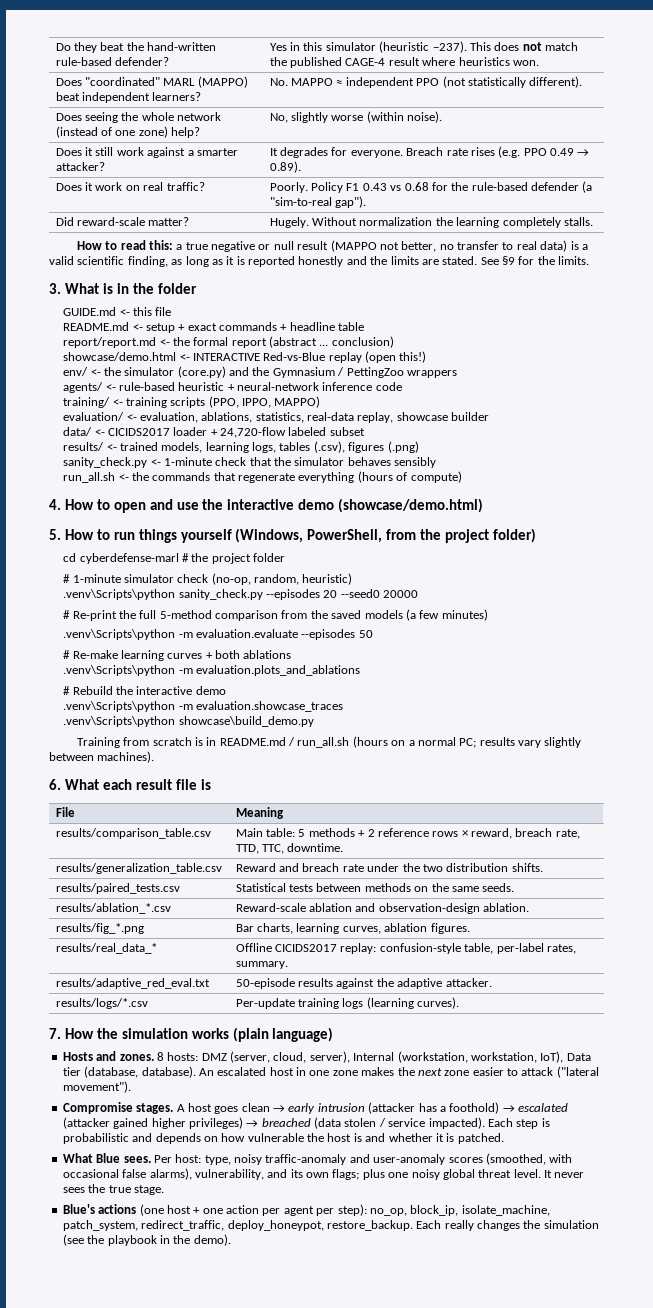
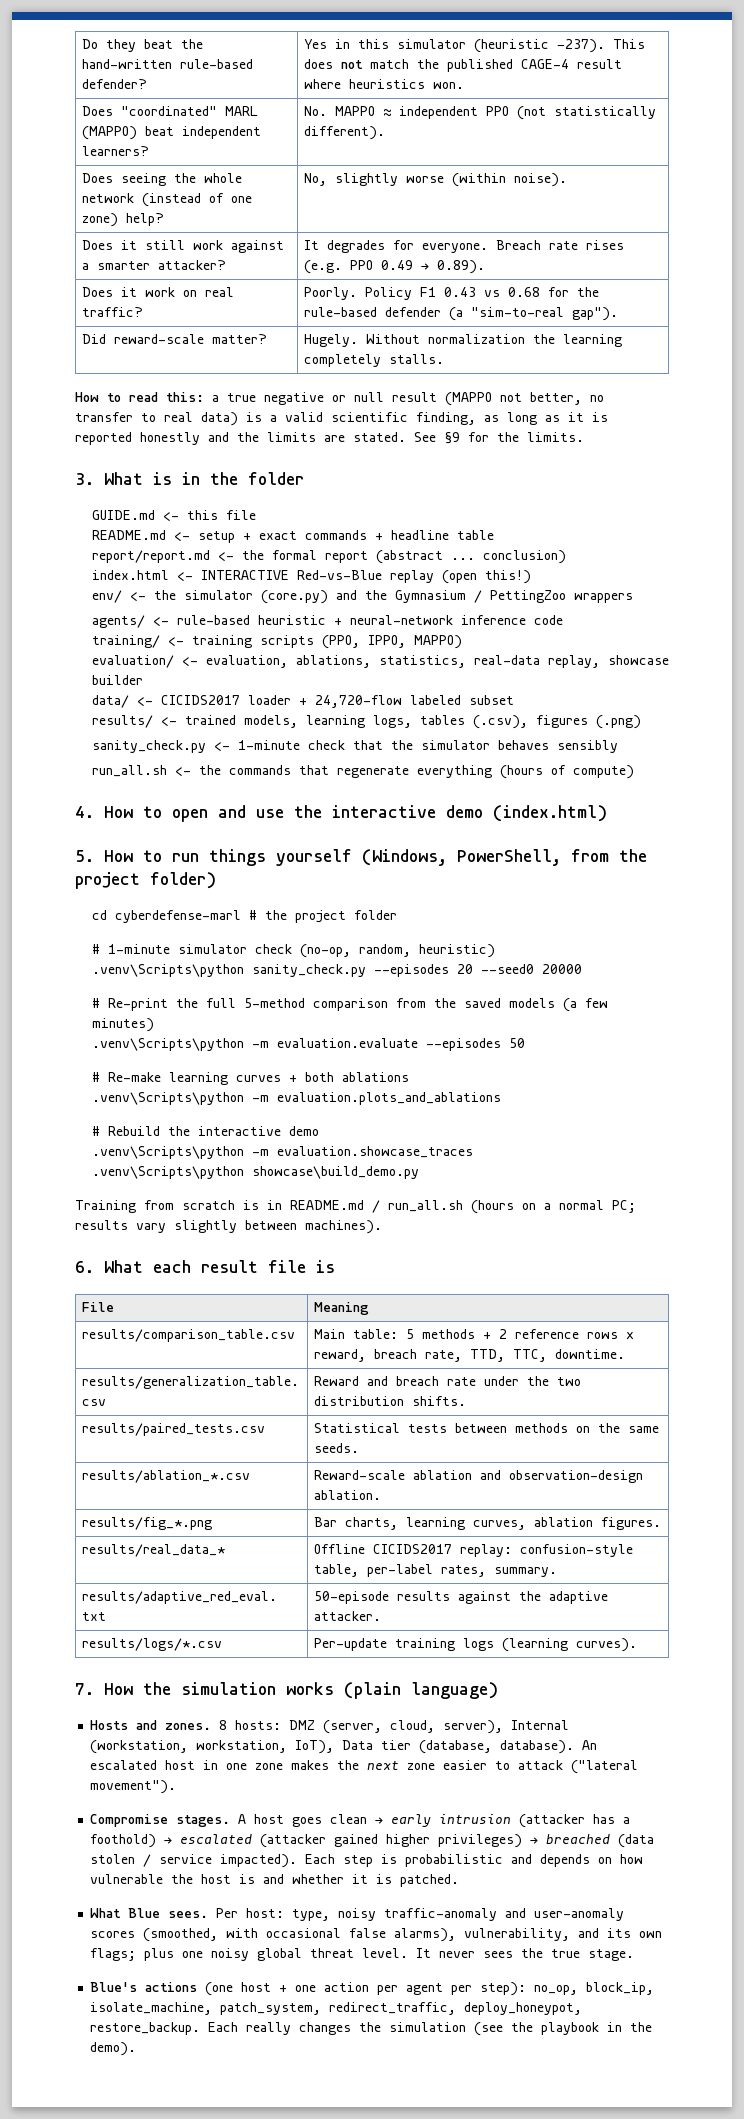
[63,352,177,361] showcase/demo.html -> [91,570,169,580] index.html
[338,498,484,513] (showcase/demo.html) -> [493,805,607,822] (index.html)

